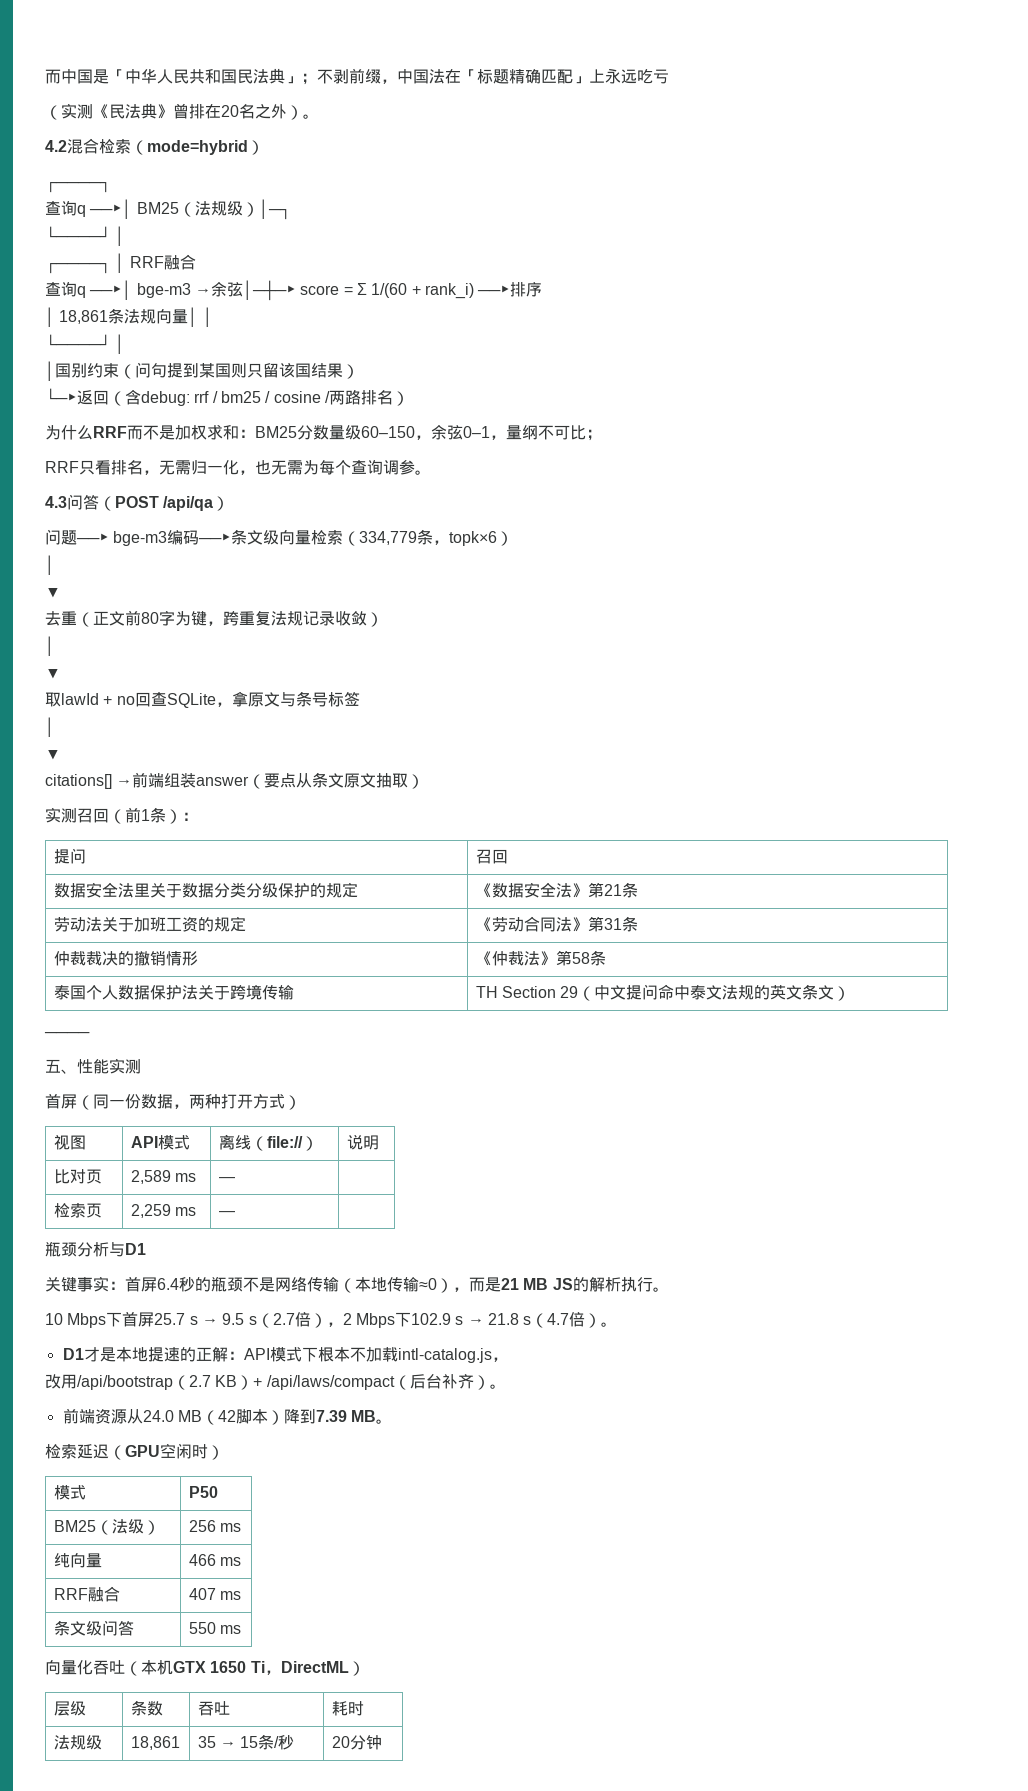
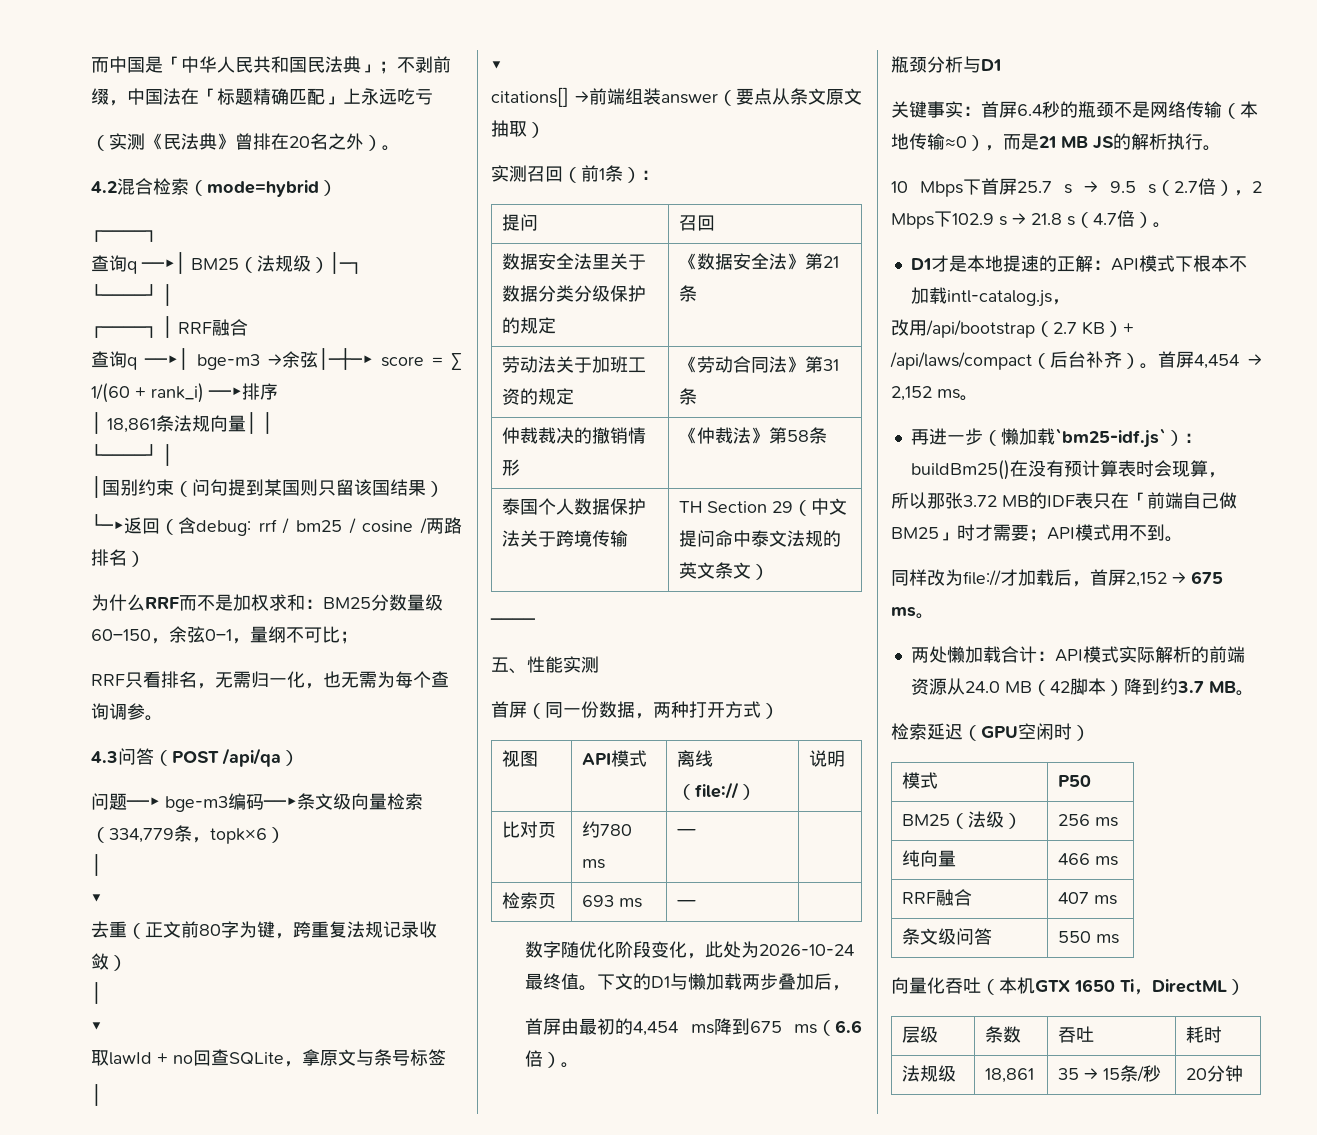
[130,1170,171,1184] 2,589 -> [582,821,633,838] 约780
[130,1204,196,1218] [218,1211,235,1216] 2,259 ms | — | -> [582,895,643,908] [677,900,697,907] [525,941,855,959] [525,973,851,991] [525,1018,862,1036] [525,1050,580,1068] 693 ms | — | // 数字随优化阶段变化，此处为2026-10-24最终值。下文的D1与懒加载两步叠加后， // 首屏由最初的4,454 ms降到675 ms（6.6倍）。
(506, 1386) // -> [1158,351,1262,369] [891,386,978,401] [910,428,1202,448] [910,460,1226,480] [891,492,1237,509] [891,524,1183,542] [891,569,1223,587] [891,607,934,619] [910,646,1209,663] 首屏4,454 → 2,152 ms。 // 再进一步（懒加载`bm25-idf.js`）：buildBm25()在没有预计算表时会现算， // 所以那张3.72 MB的IDF表只在「前端自己做BM25」时才需要；API模式用不到。 // 同样改为file://才加载后，首屏2,152 → 675 ms。 // 两处懒加载合计：API模式实际解析的
[315,1410,347,1422] 7.39 -> [1159,678,1204,695] 约3.7

